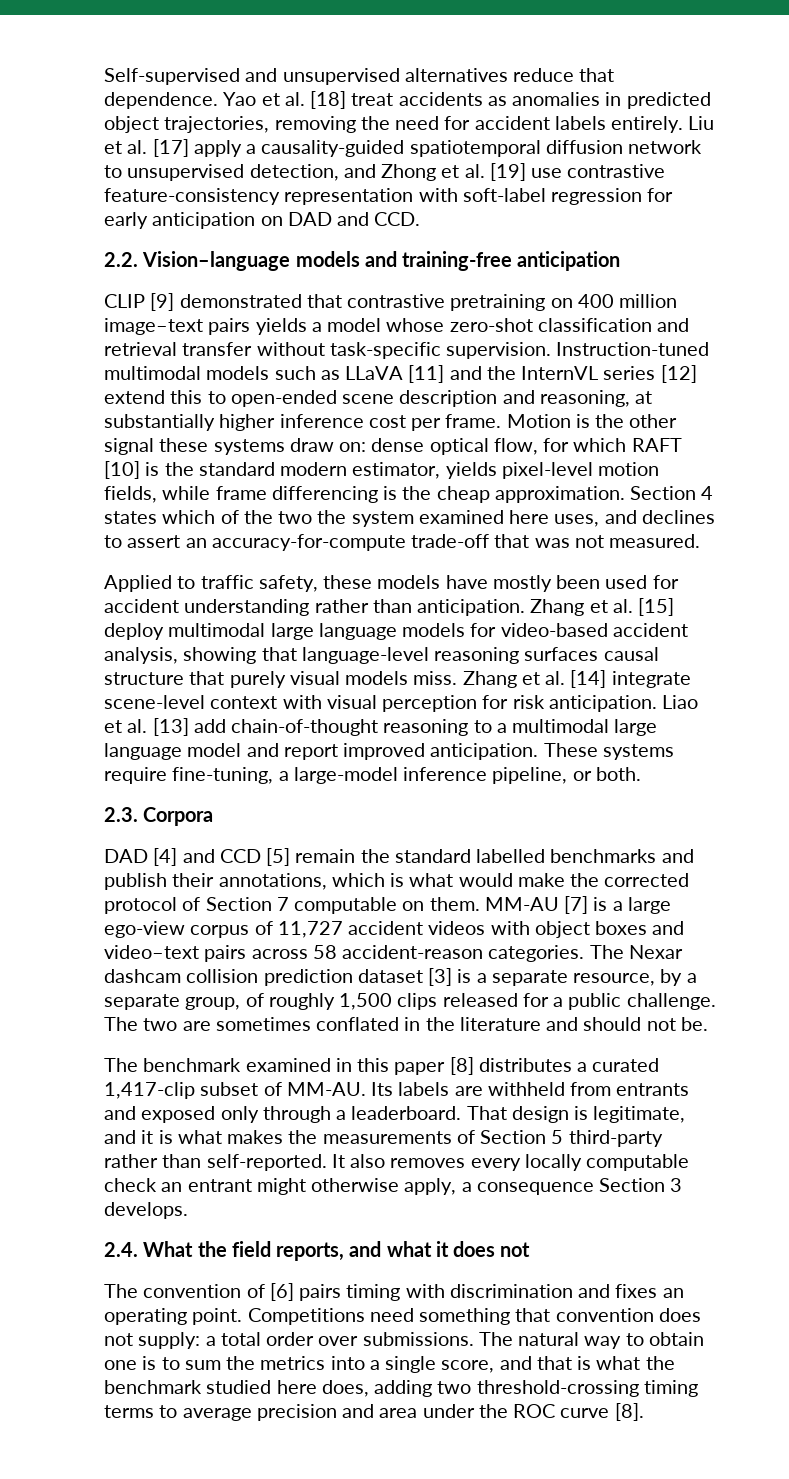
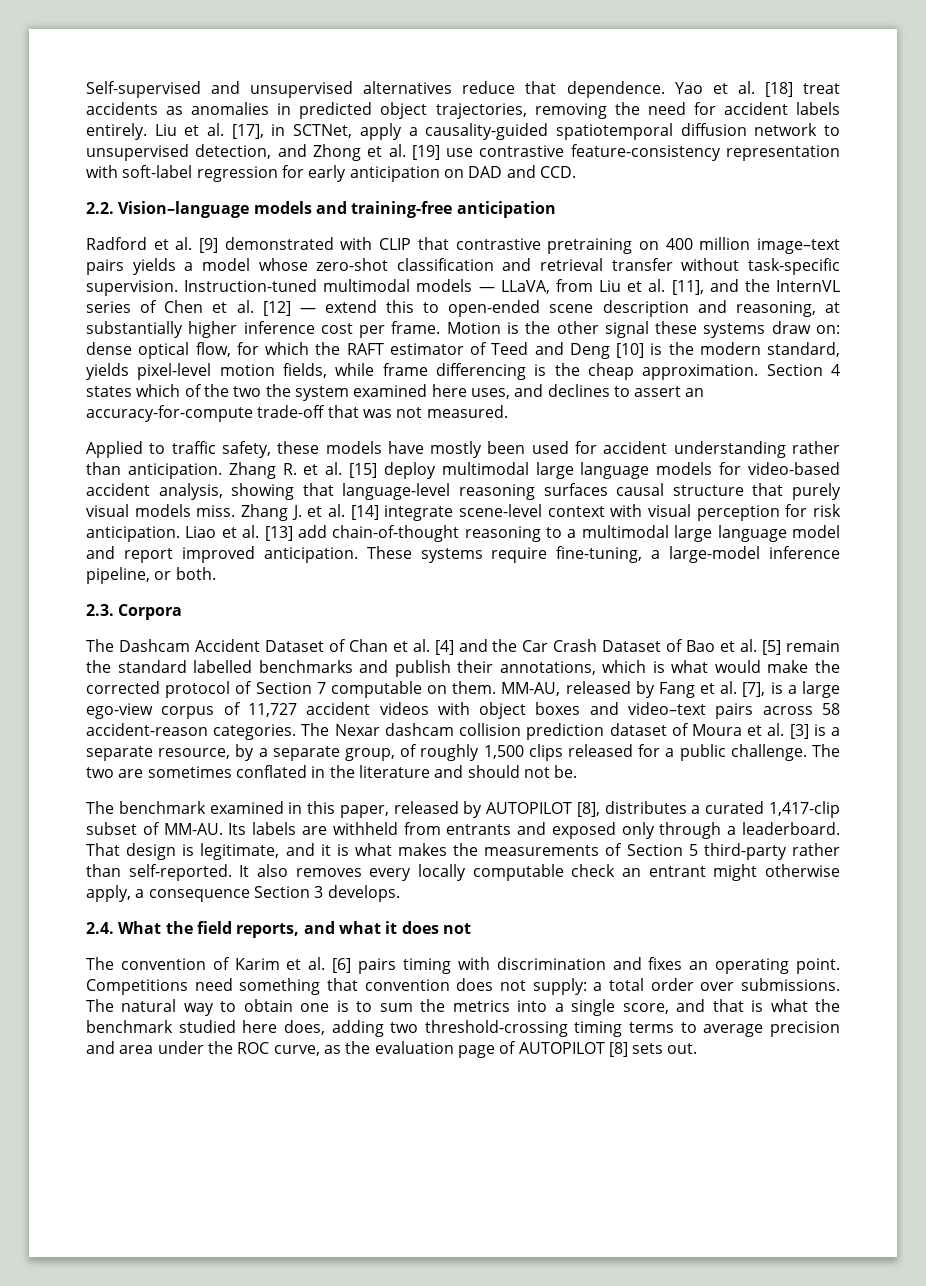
[152,139,189,157] [17] -> [231,124,353,139] [17], in SCTNet,
[104,293,302,311] CLIP [9] demonstrated -> [86,237,412,253] Radford et al. [9] demonstrated with CLIP
[274,365,697,383] such as LLaVA [11] and the InternVL series [12] -> [478,279,841,295] [86,300,316,316] — LLaVA, from Liu et al. [11], and the InternVL series of Chen et al. [12] —
[631,438,682,452] [104,461,441,479] RAFT [10] is the standard modern estimator, -> [315,342,840,359] the RAFT estimator of Teed and Deng [10] is the modern standard,
(585, 607) none -> [282,463,297,475] R.
(517, 679) none -> [291,505,302,520] J.
[104,848,261,866] DAD [4] and CCD -> [86,639,758,655] The Dashcam Accident Dataset of Chan et al. [4] and the Car Crash Dataset of Bao et al.
[484,896,589,914] MM-AU [7] -> [501,681,766,698] MM-AU, released by Fang et al. [7],
(423, 976) none -> [671,723,785,736] of Moura et al.
[394,1057,474,1075] paper [8] -> [339,801,600,818] paper, released by AUTOPILOT [8],
(265, 1291) none -> [234,957,326,970] Karim et al.
[560,1403,644,1421] curve [8]. -> [273,1041,698,1058] curve, as the evaluation page of AUTOPILOT [8] sets out.

